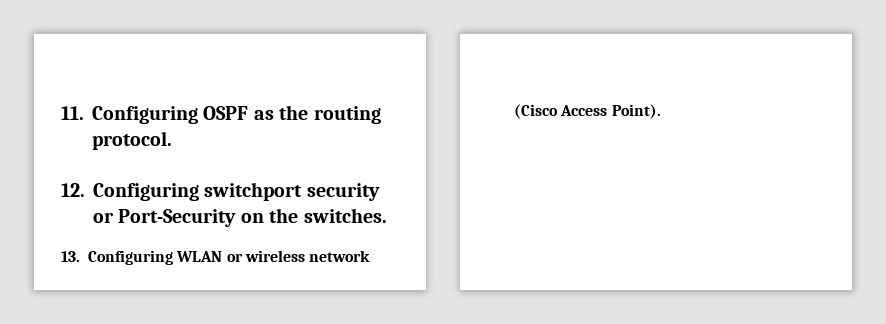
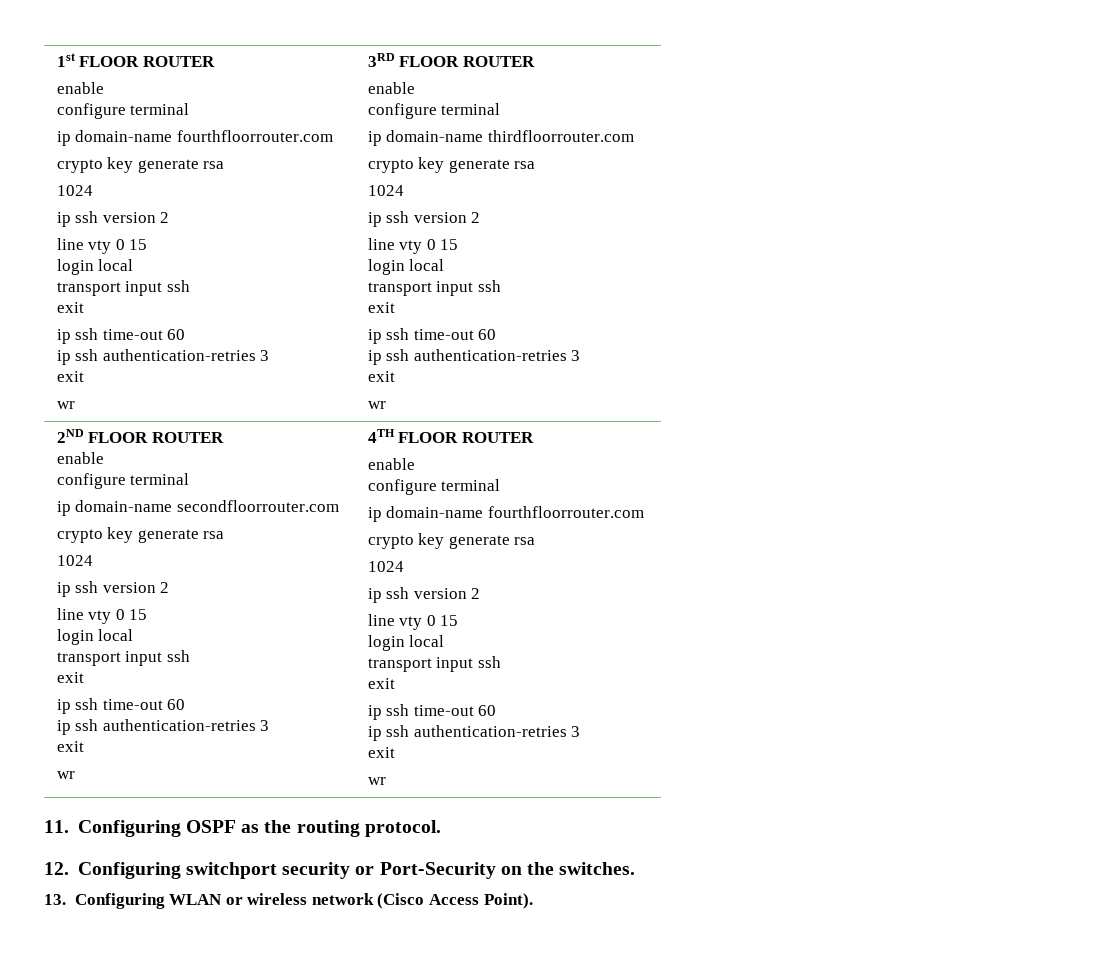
(61, 113) none -> [56,53,215,67] [56,82,104,94] [56,103,190,119] [56,130,333,146] [56,157,225,173] [56,185,93,196] [56,211,170,227] [56,238,148,254] [56,259,134,275] [56,280,190,296] [56,302,84,313] [56,328,186,344] [56,349,270,365] [56,371,84,382] [56,401,75,409] [367,53,535,67] [367,82,415,94] [367,103,501,119] [367,130,634,146] [367,157,536,173] [367,185,404,196] [367,211,481,227] [367,238,459,254] [367,259,445,275] [367,280,501,296] [367,302,395,313] [367,328,497,344] [367,349,581,365] [367,371,395,382] [367,401,386,409] [56,429,224,443] [56,452,104,464] [56,473,190,489] [56,500,339,516] [56,527,225,543] [56,555,93,566] [56,581,170,597] [56,608,148,624] [56,629,134,645] [56,650,190,666] [56,672,84,683] [56,698,186,714] [56,719,270,735] [56,741,84,752] [56,771,75,779] [367,429,534,443] [367,458,415,470] [367,479,501,495] [367,506,644,522] [367,533,536,549] [367,561,404,572] [367,587,481,603] [367,614,459,630] [367,635,445,651] [367,656,501,672] [367,678,395,689] [367,704,497,720] [367,725,581,741] [367,747,395,758] [367,777,386,785] 1st FLOOR ROUTER // enable // configure terminal // ip domain-name fourthfloorrouter.com // crypto key generate rsa // 1024 // ip ssh version 2 // line vty 0 15 // login local // transport input ssh // exit // ip ssh time-out 60 // ip ssh authentication-retries 3 // exit // wr | 3RD FLOOR ROUTER // enable // configure terminal // ip domain-name thirdfloorrouter.com // crypto key generate rsa // 1024 // ip ssh version 2 // line vty 0 15 // login local // transport input ssh // exit // ip ssh time-out 60 // ip ssh authentication-retries 3 // exit // wr // 2ND FLOOR ROUTER // enable // configure terminal // ip domain-name secondfloorrouter.com // crypto key generate rsa // 1024 // ip ssh version 2 // line vty 0 15 // login local // transport input ssh // exit // ip ssh time-out 60 // ip ssh authentication-retries 3 // exit // wr | 4TH FLOOR ROUTER // enable // configure terminal // ip domain-name fourthfloorrouter.com // crypto key generate rsa // 1024 // ip ssh version 2 // line vty 0 15 // login local // transport input ssh // exit // ip ssh time-out 60 // ip ssh authentication-retries 3 // exit // wr //

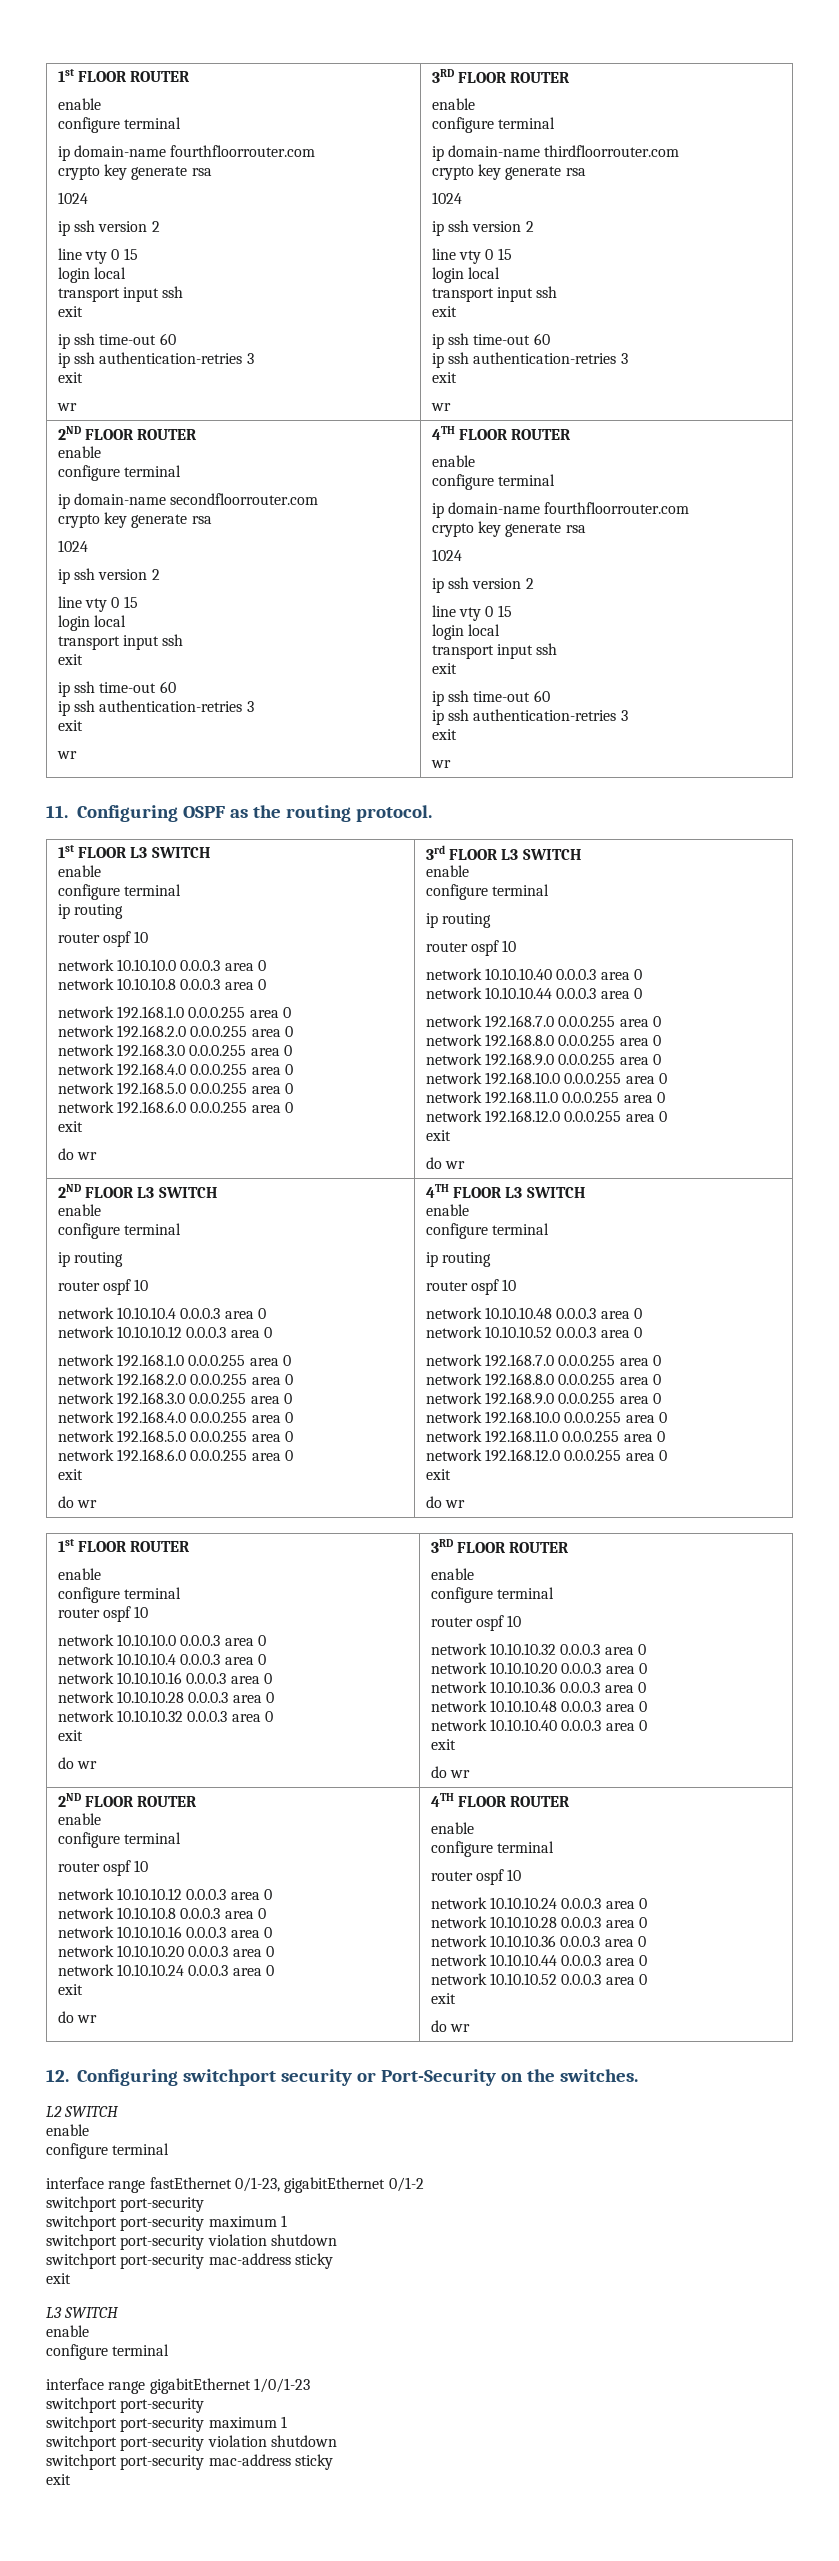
(441, 828) none -> [57,845,211,858] [57,865,101,877] [57,884,181,900] [57,904,123,919] [57,931,149,947] [57,959,266,971] [57,978,266,990] [57,1006,291,1019] [57,1025,293,1038] [57,1044,292,1057] [57,1063,293,1076] [57,1082,293,1095] [57,1101,293,1114] [57,1121,83,1132] [57,1148,97,1160] [425,845,582,860] [425,865,469,877] [425,884,549,900] [425,913,491,928] [425,940,517,956] [425,968,642,980] [425,987,642,999] [425,1015,661,1028] [425,1034,661,1047] [425,1053,661,1066] [425,1072,667,1085] [425,1091,665,1104] [425,1110,667,1123] [425,1130,451,1141] [425,1157,465,1169] [57,1184,218,1198] [57,1204,101,1216] [57,1223,181,1239] [57,1252,123,1267] [57,1279,149,1295] [57,1307,266,1319] [57,1326,272,1338] [57,1354,291,1367] [57,1373,293,1386] [57,1392,292,1405] [57,1411,293,1424] [57,1430,293,1443] [57,1449,293,1462] [57,1469,83,1480] [57,1496,97,1508] [425,1184,586,1198] [425,1204,469,1216] [425,1223,549,1239] [425,1252,491,1267] [425,1279,517,1295] [425,1307,642,1319] [425,1326,642,1338] [425,1354,661,1367] [425,1373,661,1386] [425,1392,661,1405] [425,1411,667,1424] [425,1430,665,1443] [425,1449,667,1462] [425,1469,451,1480] [425,1496,465,1508] [57,1539,191,1552] [57,1568,101,1580] [57,1587,181,1603] [57,1606,149,1622] [57,1634,266,1646] [57,1653,266,1665] [57,1672,272,1684] [57,1691,274,1703] [57,1710,273,1722] [57,1730,83,1741] [57,1757,97,1769] [430,1539,570,1553] [430,1568,474,1580] [430,1587,554,1603] [430,1615,522,1631] [430,1643,646,1655] [430,1662,647,1674] [430,1681,646,1693] [430,1700,647,1712] [430,1719,647,1731] [430,1739,456,1750] [430,1766,470,1778] [57,1793,198,1807] [57,1813,101,1825] [57,1832,181,1848] [57,1860,149,1876] [57,1888,272,1900] [57,1907,266,1919] [57,1926,272,1938] [57,1945,274,1957] [57,1964,274,1976] [57,1984,83,1995] [57,2011,97,2023] [430,1793,571,1807] [430,1822,474,1834] [430,1841,554,1857] [430,1869,522,1885] [430,1897,647,1909] [430,1916,647,1928] [430,1935,646,1947] [430,1954,647,1966] [430,1973,647,1985] [430,1993,456,2004] [430,2020,470,2032] // 1st FLOOR L3 SWITCH // enable // configure terminal // ip routing // router ospf 10 // network 10.10.10.0 0.0.0.3 area 0 // network 10.10.10.8 0.0.0.3 area 0 // network 192.168.1.0 0.0.0.255 area 0 // network 192.168.2.0 0.0.0.255 area 0 // network 192.168.3.0 0.0.0.255 area 0 // network 192.168.4.0 0.0.0.255 area 0 // network 192.168.5.0 0.0.0.255 area 0 // network 192.168.6.0 0.0.0.255 area 0 // exit // do wr | 3rd FLOOR L3 SWITCH // enable // configure terminal // ip routing // router ospf 10 // network 10.10.10.40 0.0.0.3 area 0 // network 10.10.10.44 0.0.0.3 area 0 // network 192.168.7.0 0.0.0.255 area 0 // network 192.168.8.0 0.0.0.255 area 0 // network 192.168.9.0 0.0.0.255 area 0 // network 192.168.10.0 0.0.0.255 area 0 // network 192.168.11.0 0.0.0.255 area 0 // network 192.168.12.0 0.0.0.255 area 0 // exit // do wr // 2ND FLOOR L3 SWITCH // enable // configure terminal // ip routing // router ospf 10 // network 10.10.10.4 0.0.0.3 area 0 // network 10.10.10.12 0.0.0.3 area 0 // network 192.168.1.0 0.0.0.255 area 0 // network 192.168.2.0 0.0.0.255 area 0 // network 192.168.3.0 0.0.0.255 area 0 // network 192.168.4.0 0.0.0.255 area 0 // network 192.168.5.0 0.0.0.255 area 0 // network 192.168.6.0 0.0.0.255 area 0 // exit // do wr | 4TH FLOOR L3 SWITCH // enable // configure terminal // ip routing // router ospf 10 // network 10.10.10.48 0.0.0.3 area 0 // network 10.10.10.52 0.0.0.3 area 0 // network 192.168.7.0 0.0.0.255 area 0 // network 192.168.8.0 0.0.0.255 area 0 // network 192.168.9.0 0.0.0.255 area 0 // network 192.168.10.0 0.0.0.255 area 0 // network 192.168.11.0 0.0.0.255 area 0 // network 192.168.12.0 0.0.0.255 area 0 // exit // do wr // 1st FLOOR ROUTER // enable // configure terminal // router ospf 10 // network 10.10.10.0 0.0.0.3 area 0 // network 10.10.10.4 0.0.0.3 area 0 // network 10.10.10.16 0.0.0.3 area 0 // network 10.10.10.28 0.0.0.3 area 0 // network 10.10.10.32 0.0.0.3 area 0 // exit // do wr | 3RD FLOOR ROUTER // enable // configure terminal // router ospf 10 // network 10.10.10.32 0.0.0.3 area 0 // network 10.10.10.20 0.0.0.3 area 0 // network 10.10.10.36 0.0.0.3 area 0 // network 10.10.10.48 0.0.0.3 area 0 // network 10.10.10.40 0.0.0.3 area 0 // exit // do wr // 2ND FLOOR ROUTER // enable // configure terminal // router ospf 10 // network 10.10.10.12 0.0.0.3 area 0 // network 10.10.10.8 0.0.0.3 area 0 // network 10.10.10.16 0.0.0.3 area 0 // network 10.10.10.20 0.0.0.3 area 0 // network 10.10.10.24 0.0.0.3 area 0 // exit // do wr | 4TH FLOOR ROUTER // enable // configure terminal // router ospf 10 // network 10.10.10.24 0.0.0.3 area 0 // network 10.10.10.28 0.0.0.3 area 0 // network 10.10.10.36 0.0.0.3 area 0 // network 10.10.10.44 0.0.0.3 area 0 // network 10.10.10.52 0.0.0.3 area 0 // exit // do wr
[44,893,533,909] 13. Configuring WLAN or wireless network (Cisco Access Point). -> [46,2106,120,2117] [46,2124,89,2136] [46,2143,170,2159] [46,2177,424,2193] [46,2196,205,2212] [46,2215,287,2231] [46,2234,337,2250] [46,2253,333,2269] [46,2273,71,2284] [46,2307,120,2318] [46,2325,89,2337] [46,2344,170,2360] [46,2378,310,2394] [46,2397,205,2413] [46,2416,287,2432] [46,2435,337,2451] [46,2454,333,2470] [46,2474,71,2485] L2 SWITCH // enable // configure terminal // interface range fastEthernet 0/1-23, gigabitEthernet 0/1-2 // switchport port-security // switchport port-security maximum 1 // switchport port-security violation shutdown // switchport port-security mac-address sticky // exit // L3 SWITCH // enable // configure terminal // interface range gigabitEthernet 1/0/1-23 // switchport port-security // switchport port-security maximum 1 // switchport port-security violation shutdown // switchport port-security mac-address sticky // exit

